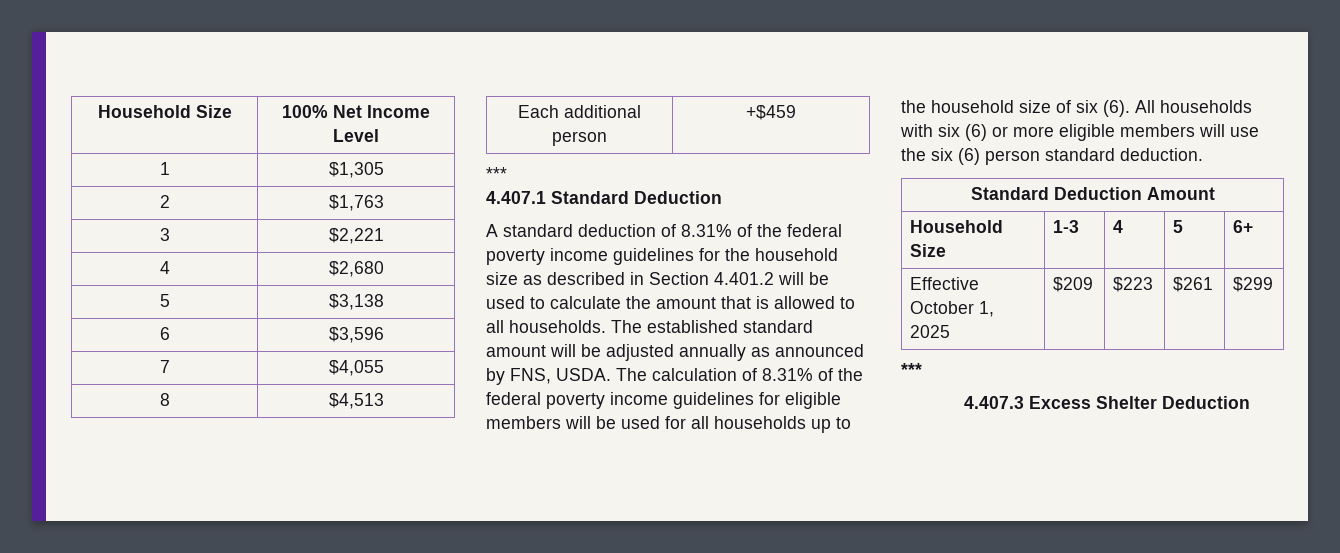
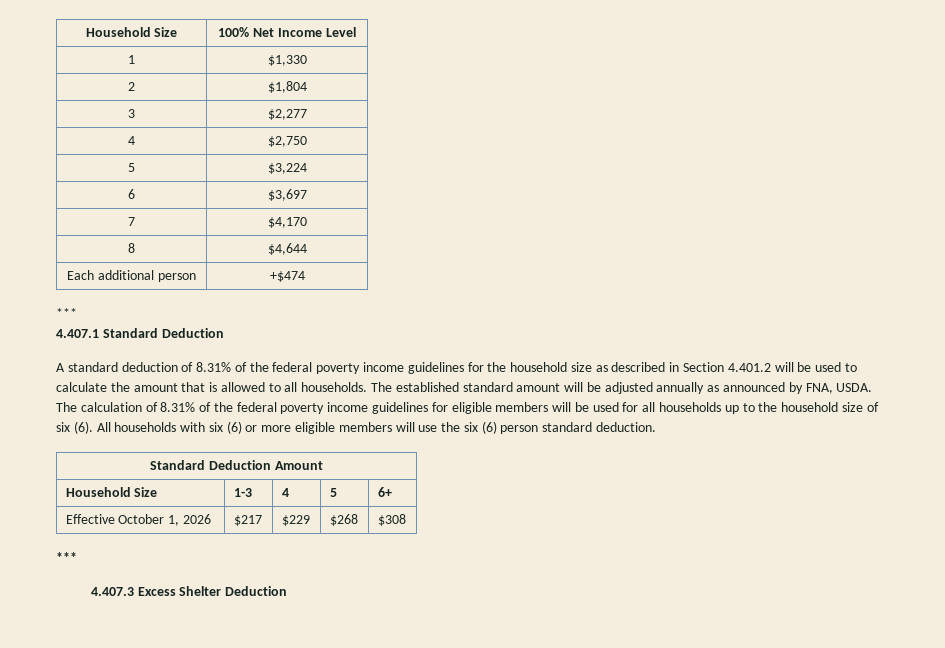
[328,162,384,178] $1,305 -> [267,55,307,66] $1,330
[328,195,384,211] $1,763 -> [267,81,307,93] $1,804
[328,228,384,244] [159,261,170,274] [328,261,384,277] [159,294,170,307] [328,294,384,310] $2,221 // 4 | $2,680 // 5 | $3,138 -> [267,109,307,120] [128,136,135,145] [267,136,307,147] [128,163,135,172] [267,163,307,174] $2,277 // 4 | $2,750 // 5 | $3,224
[328,327,384,343] $3,596 -> [267,189,307,201] $3,697
[328,360,384,376] $4,055 -> [267,217,307,228] $4,170
[328,393,384,409] $4,513 -> [267,243,307,255] $4,644
[746,105,796,120] +$459 -> [269,271,305,282] +$474
[510,368,551,384] FNS, -> [805,383,833,394] FNA,
[910,325,951,338] [1053,277,1094,292] [1113,277,1154,292] [1173,277,1214,292] [1233,277,1274,292] 2025 | $209 | $223 | $261 | $299 -> [182,514,211,524] [233,515,262,526] [281,515,310,526] [329,514,358,526] [377,514,406,526] 2026 | $217 | $229 | $268 | $308

